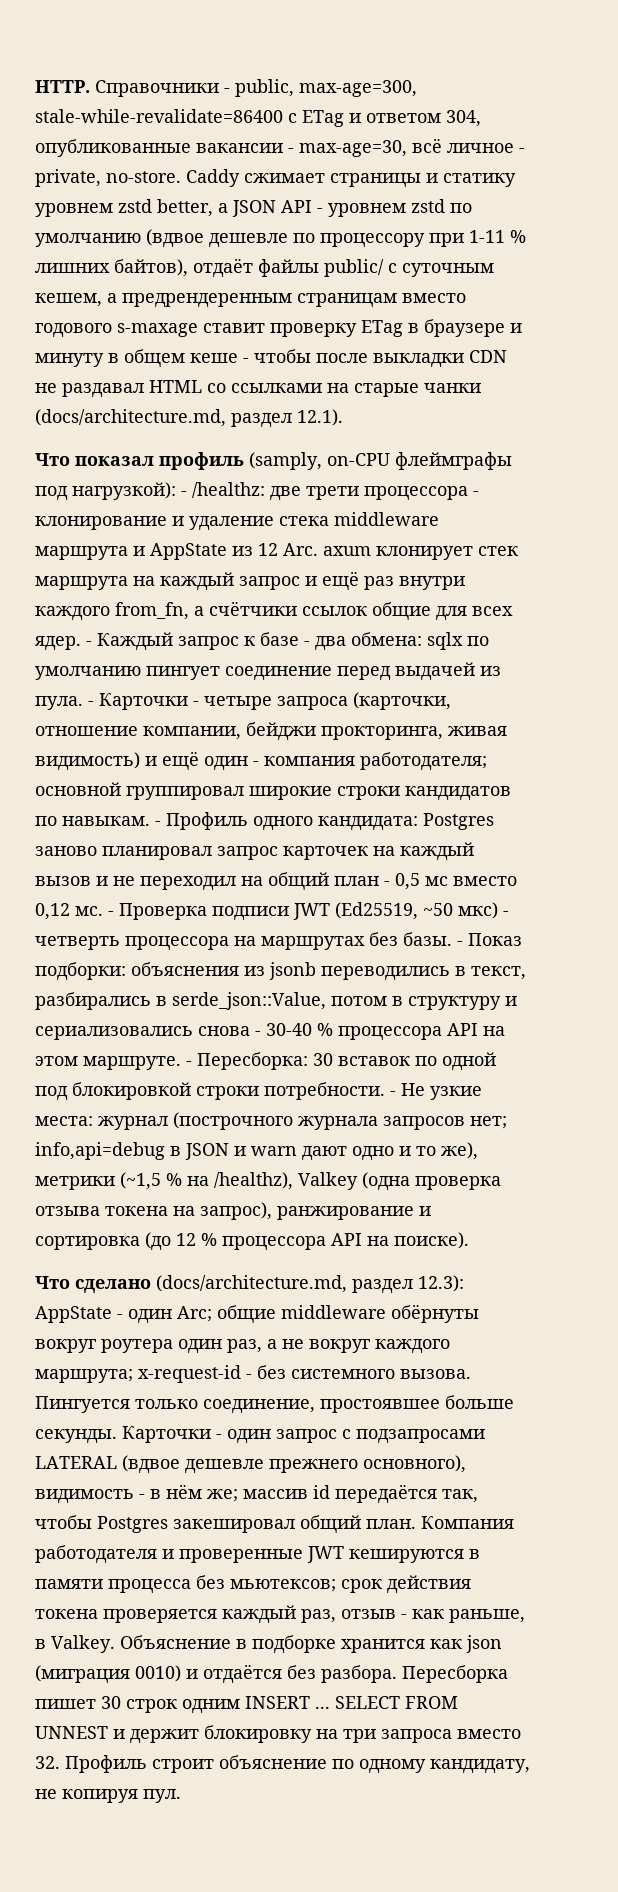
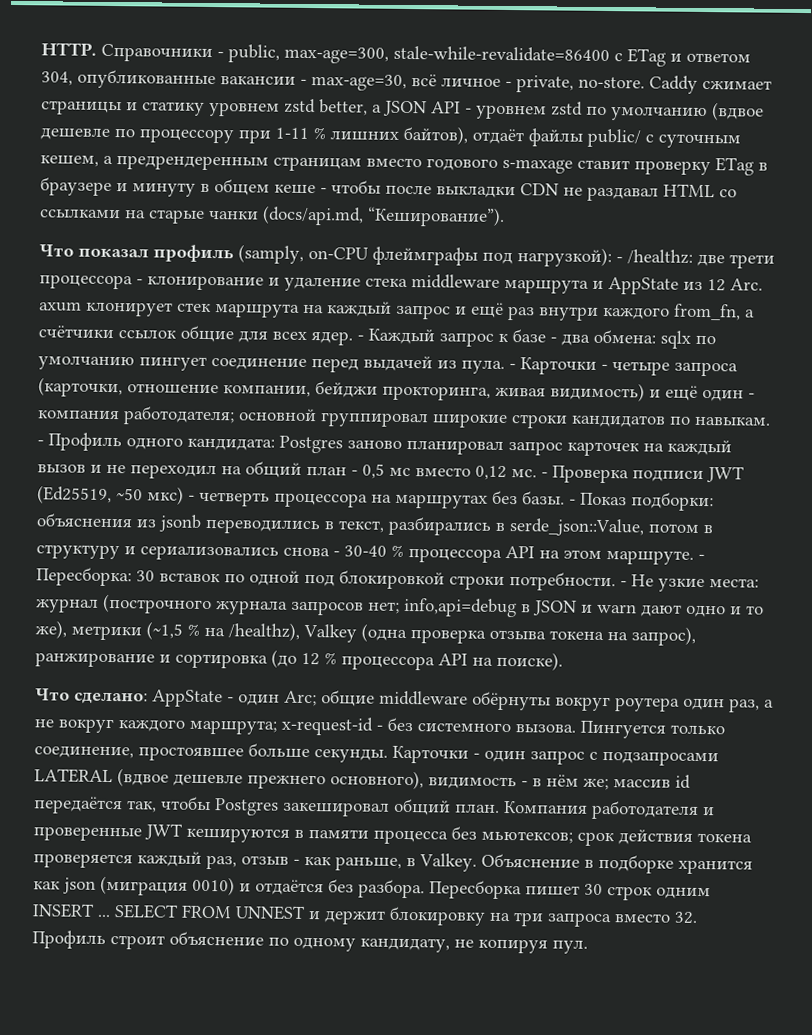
[35,409,343,428] (docs/architecture.md, раздел 12.1). -> [262,205,505,227] (docs/api.md, “Кеширование”).
[75,1275,464,1294] сделано (docs/architecture.md, раздел 12.3): -> [74,691,148,705] сделано:

